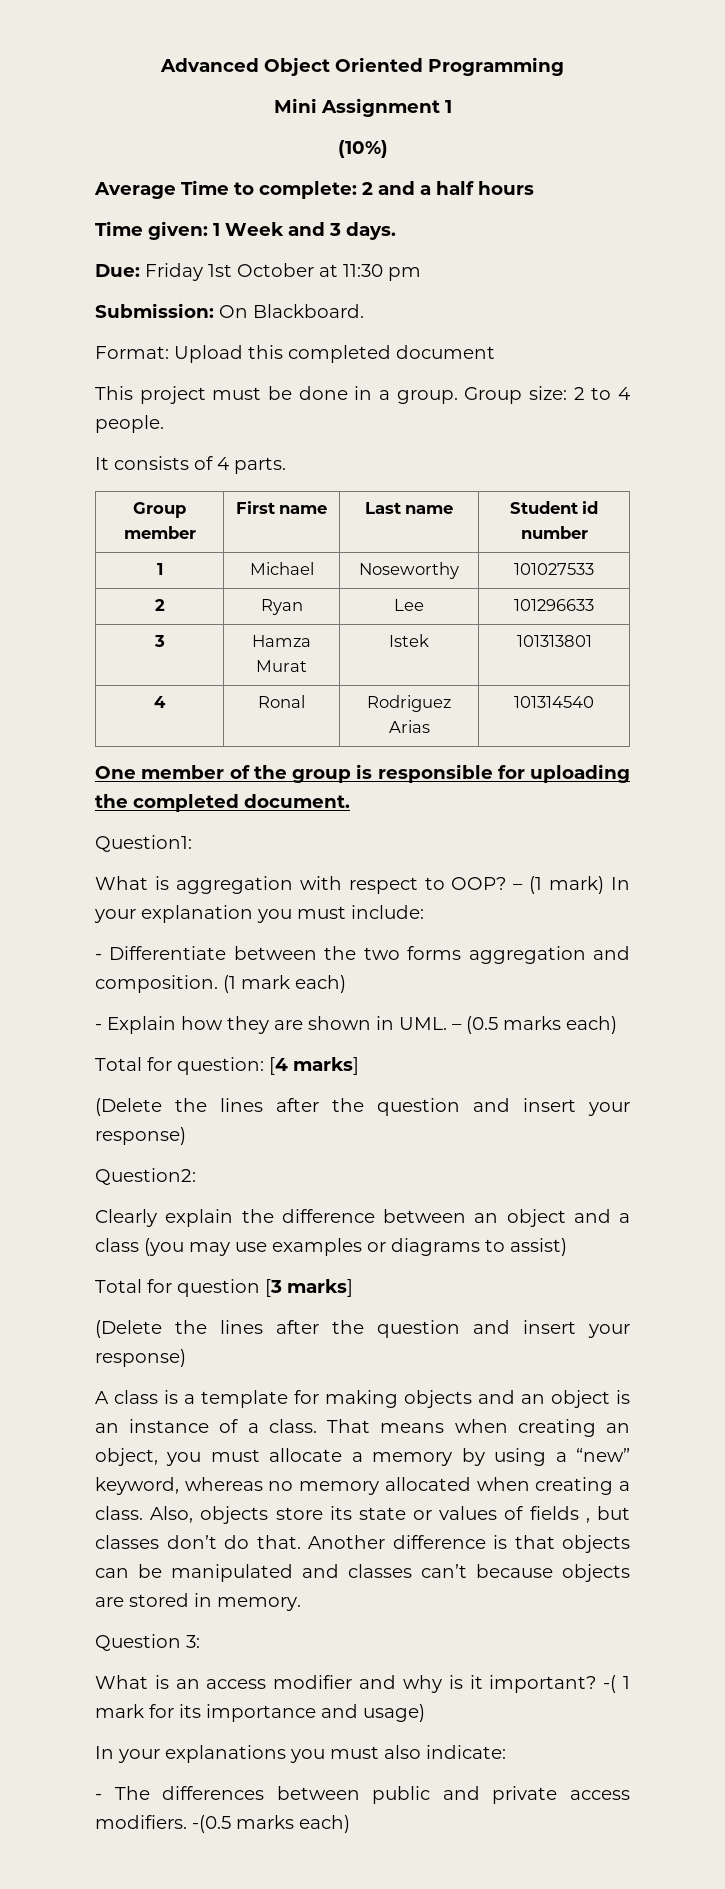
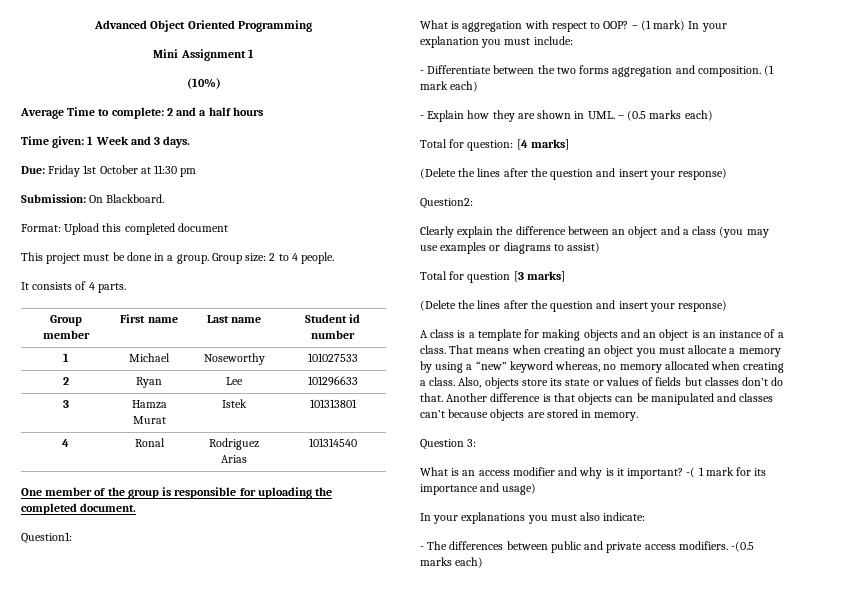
[95,1448,158,1466] object, -> [604,345,634,357] object
[95,1477,263,1495] keyword, whereas -> [509,361,601,373] keyword whereas,
[585,1518,590,1523] , -> (682, 381) none

